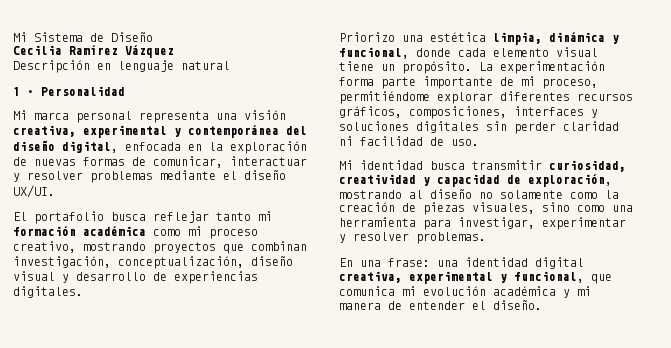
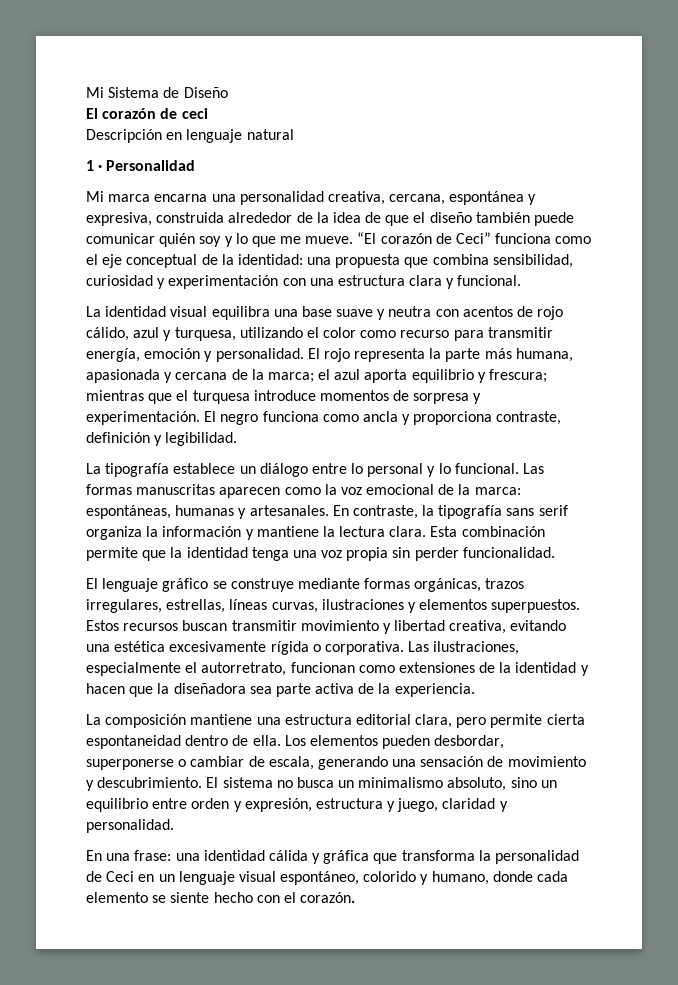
[13,45,174,58] Cecilia Ramírez Vázquez -> [86,108,208,119] El corazón de ceci
[76,110,286,123] [13,125,307,138] [13,140,307,154] [13,156,307,168] [13,170,286,183] [13,185,55,198] [13,211,272,224] [13,226,258,239] [13,241,307,254] [13,256,293,269] [13,271,258,284] [13,286,83,298] [339,32,619,45] [339,47,598,59] [339,61,605,74] [339,76,598,89] [339,91,633,104] [339,106,598,119] [339,121,619,134] [339,136,479,146] [339,160,626,172] [339,174,612,187] [339,189,619,199] [339,202,633,215] [339,217,626,230] [339,232,486,244] personal representa una visión creativa, experimental y contemporánea del diseño digital, enfocada en la exploración de nuevas formas de comunicar, interactuar y resolver problemas mediante el diseño UX/UI. // El portafolio busca reflejar tanto mi formación académica como mi proceso creativo, mostrando proyectos que combinan investigación, conceptualización, diseño visual y desarrollo de experiencias digitales. // Priorizo una estética limpia, dinámica y funcional, donde cada elemento visual tiene un propósito. La experimentación forma parte importante de mi proceso, permitiéndome explorar diferentes recursos gráficos, composiciones, interfaces y soluciones digitales sin perder claridad ni facilidad de uso. // Mi identidad busca transmitir curiosidad, creatividad y capacidad de exploración, mostrando al diseño no solamente como la creación de piezas visuales, sino como una herramienta para investigar, experimentar y resolver problemas. -> [154,191,537,205] [86,212,575,226] [86,232,592,247] [86,254,573,268] [86,275,522,289] [86,306,564,320] [86,327,553,341] [86,348,573,362] [86,369,548,383] [86,390,482,404] [86,411,562,425] [86,432,238,446] [86,463,545,477] [86,484,521,498] [86,505,568,519] [86,526,545,540] [86,547,555,561] [86,578,525,592] [86,599,581,613] [86,620,567,634] [86,641,520,655] [86,662,589,676] [86,683,475,697] [86,714,585,728] [86,735,505,749] [86,756,586,770] [86,777,557,791] [86,798,508,812] [86,819,174,833] encarna una personalidad creativa, cercana, espontánea y expresiva, construida alrededor de la idea de que el diseño también puede comunicar quién soy y lo que me mueve. “El corazón de Ceci” funciona como el eje conceptual de la identidad: una propuesta que combina sensibilidad, curiosidad y experimentación con una estructura clara y funcional. // La identidad visual equilibra una base suave y neutra con acentos de rojo cálido, azul y turquesa, utilizando el color como recurso para transmitir energía, emoción y personalidad. El rojo representa la parte más humana, apasionada y cercana de la marca; el azul aporta equilibrio y frescura; mientras que el turquesa introduce momentos de sorpresa y experimentación. El negro funciona como ancla y proporciona contraste, definición y legibilidad. // La tipografía establece un diálogo entre lo personal y lo funcional. Las formas manuscritas aparecen como la voz emocional de la marca: espontáneas, humanas y artesanales. En contraste, la tipografía sans serif organiza la información y mantiene la lectura clara. Esta combinación permite que la identidad tenga una voz propia sin perder funcionalidad. // El lenguaje gráfico se construye mediante formas orgánicas, trazos irregulares, estrellas, líneas curvas, ilustraciones y elementos superpuestos. Estos recursos buscan transmitir movimiento y libertad creativa, evitando una estética excesivamente rígida o corporativa. Las ilustraciones, especialmente el autorretrato, funcionan como extensiones de la identidad y hacen que la diseñadora sea parte activa de la experiencia. // La composición mantiene una estructura editorial clara, pero permite cierta espontaneidad dentro de ella. Los elementos pueden desbordar, superponerse o cambiar de escala, generando una sensación de movimiento y descubrimiento. El sistema no busca un minimalismo absoluto, sino un equilibrio entre orden y expresión, estructura y juego, claridad y personalidad.
[535,257,584,269] [339,271,612,284] [339,286,591,298] [339,300,542,310] digital creativa, experimental y funcional, que comunica mi evolución académica y mi manera de entender el diseño. -> [268,850,580,864] [86,871,569,885] [86,892,356,903] cálida y gráfica que transforma la personalidad de Ceci en un lenguaje visual espontáneo, colorido y humano, donde cada elemento se siente hecho con el corazón.

